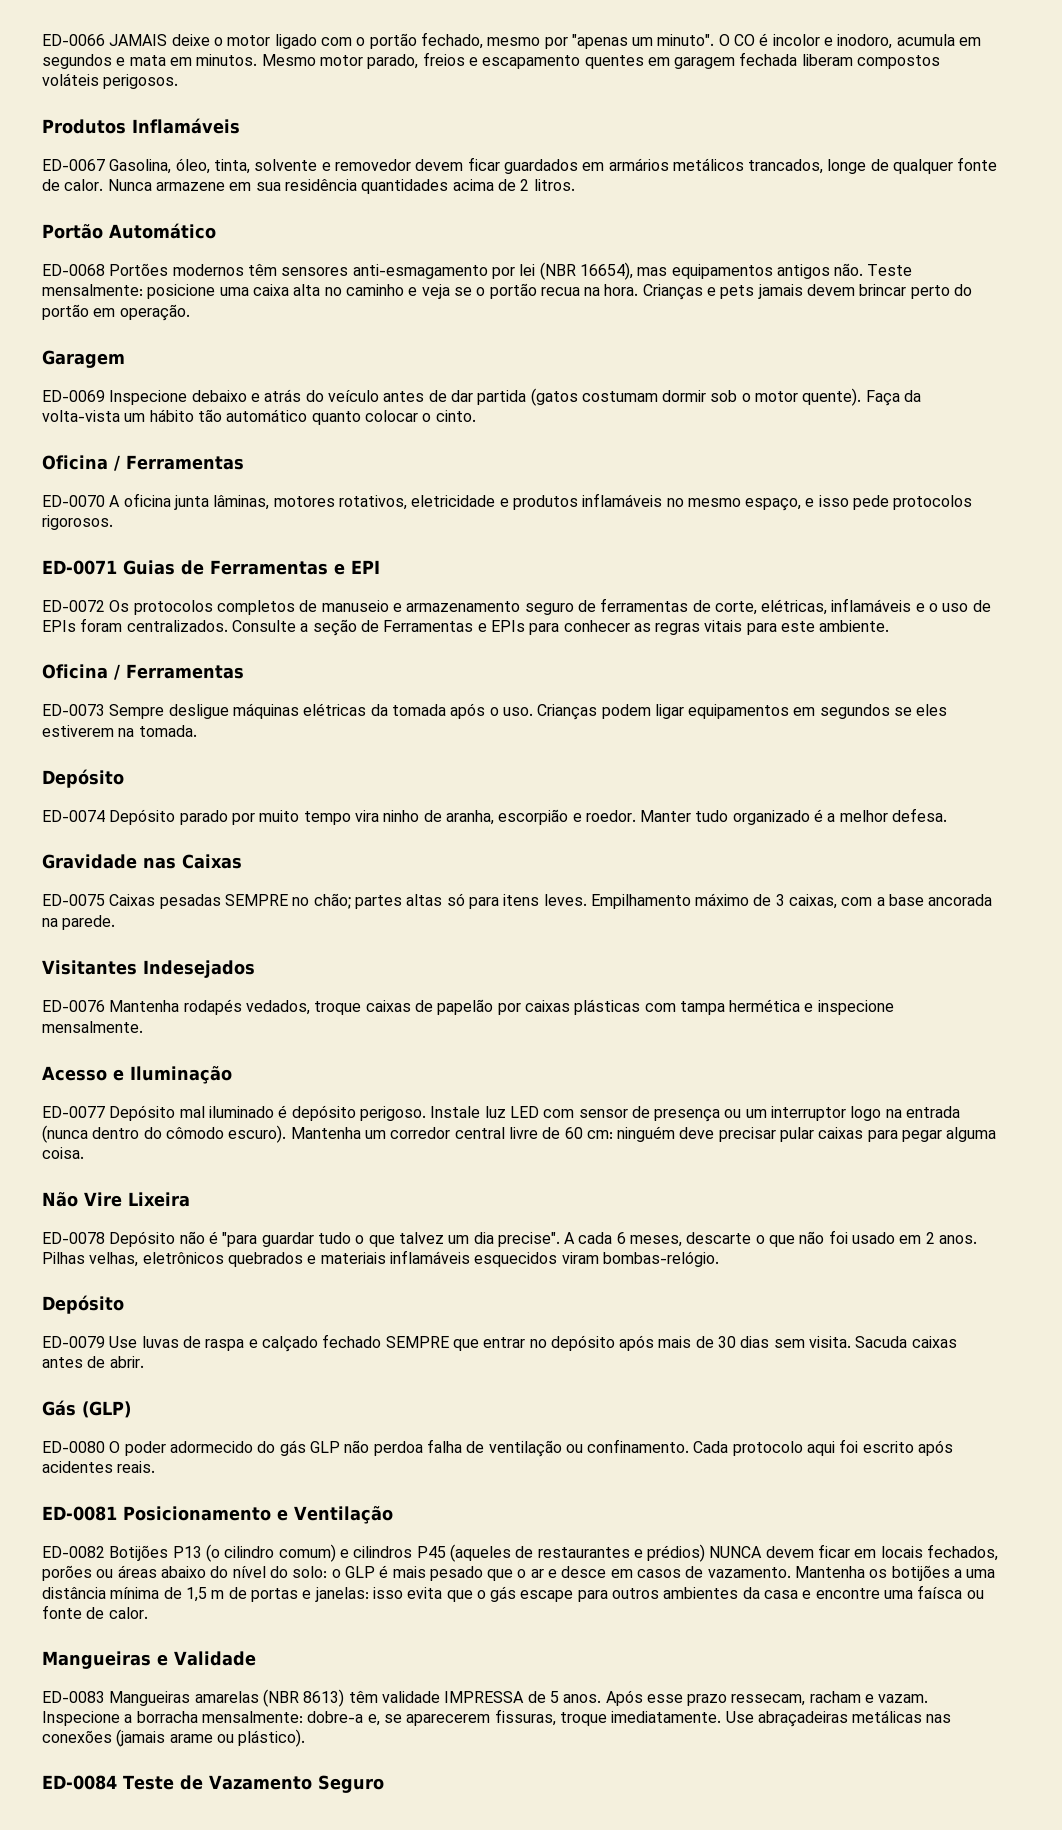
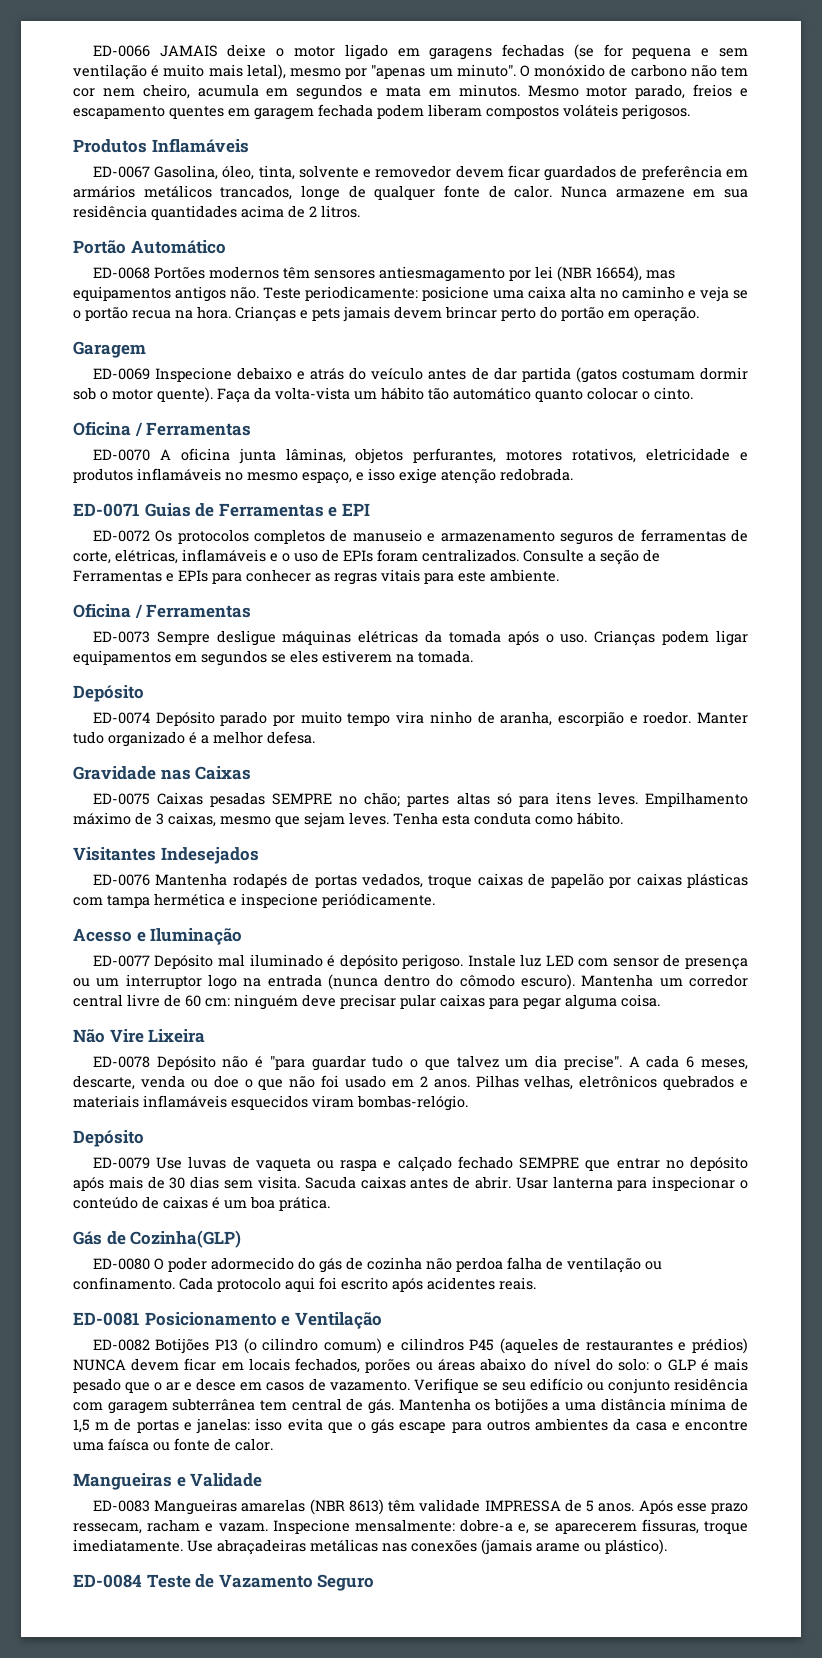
[320,32,483,49] com o portão fechado, -> [397,44,748,60] [73,64,286,80] em garagens fechadas (se for pequena e sem ventilação é muito mais letal),
[734,33,893,49] CO é incolor e inodoro, -> [534,64,749,77] [73,84,190,99] monóxido de carbono não tem cor nem cheiro,
(798, 59) none -> [377,104,424,119] podem
(578, 166) none -> [620,165,722,180] de preferência
[352,264,488,279] anti-esmagamento -> [378,266,505,282] antiesmagamento
[42,284,143,296] mensalmente: -> [305,286,418,301] periodicamente:
(270, 502) none -> [355,448,497,464] objetos perfurantes,
[853,495,973,510] [42,515,113,530] pede protocolos rigorosos. -> [399,468,573,484] exige atenção redobrada.
[524,603,574,615] seguro -> [559,533,613,545] seguros
[841,894,993,906] [42,915,116,930] com a base ancorada na parede. -> [220,812,623,828] mesmo que sejam leves. Tenha esta conduta como hábito.
(242, 1007) none -> [292,873,357,888] de portas
[42,1021,143,1033] mensalmente. -> [322,893,435,908] periódicamente.
[686,1232,752,1244] descarte -> [73,1075,239,1090] descarte, venda ou doe
(201, 1342) none -> [255,1158,335,1171] vaqueta ou
(144, 1362) none -> [515,1176,748,1191] [73,1196,330,1211] Usar lanterna para inspecionar o conteúdo de caixas é um boa prática.
[82,1401,131,1418] (GLP) -> [106,1230,242,1248] de Cozinha(GLP)
[309,1441,340,1453] GLP -> [345,1257,422,1270] de cozinha
(791, 1572) none -> [413,1378,748,1394] [73,1398,394,1414] Verifique se seu edifício ou conjunto residência com garagem subterrânea tem central de gás.
[124,1711,198,1723] a borracha -> (350, 1526) none

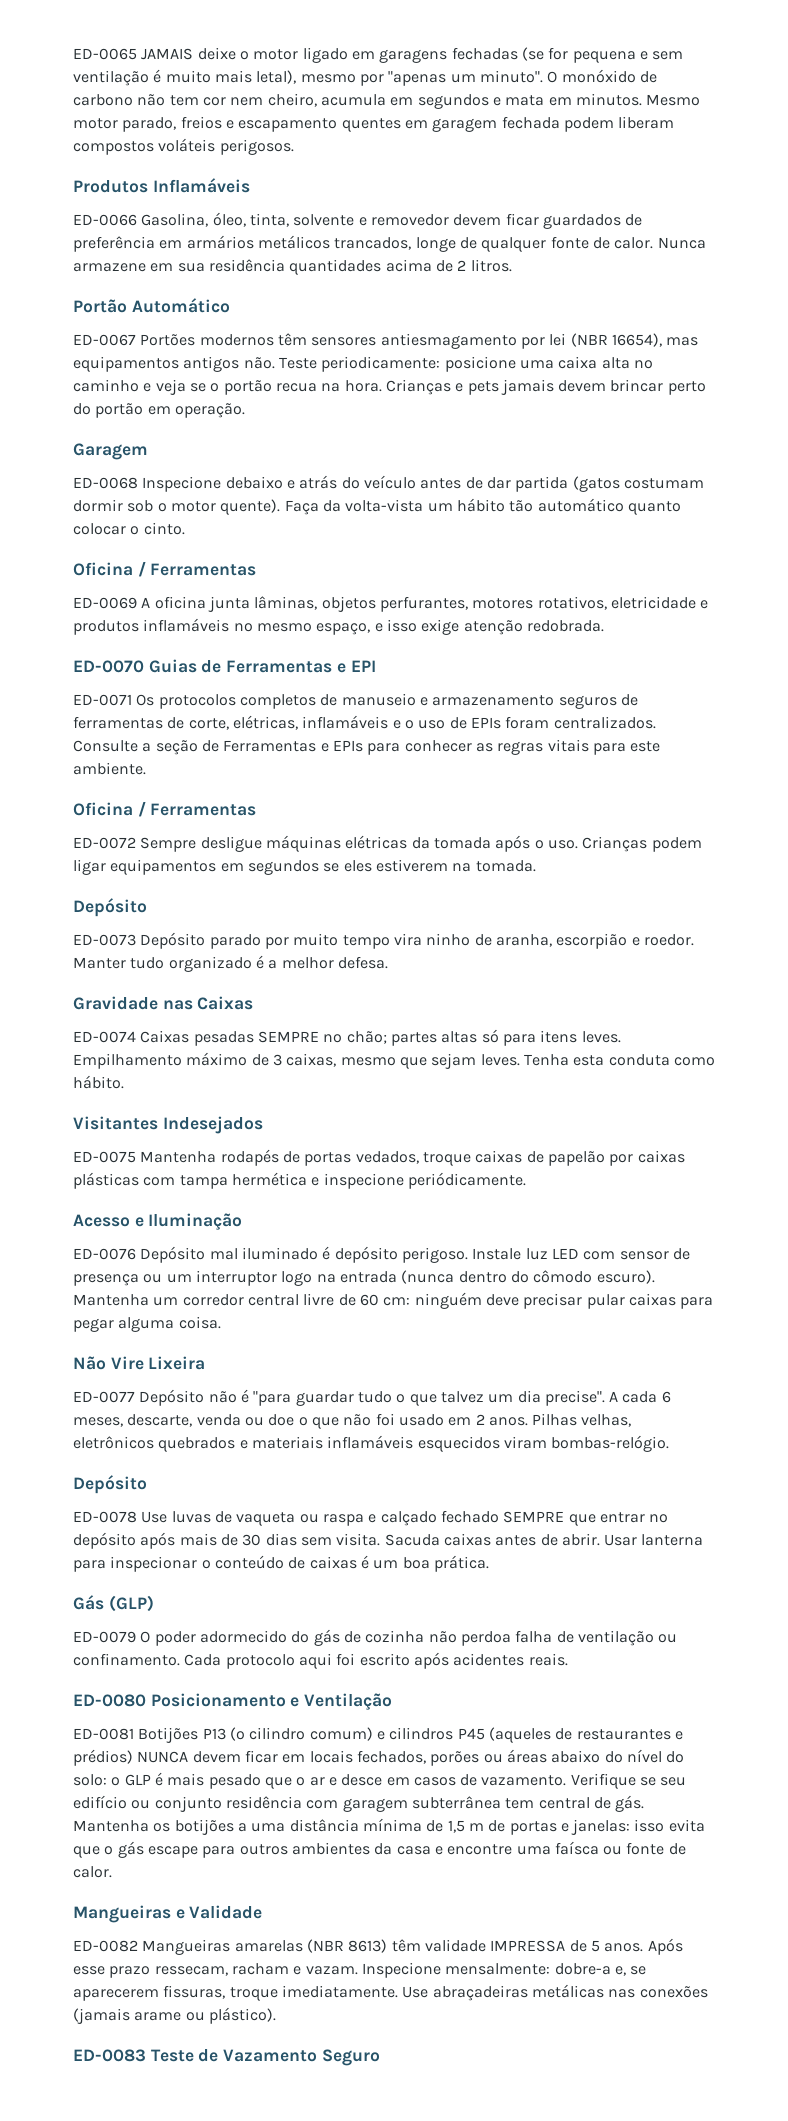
[92,45,150,57] ED-0066 -> [73,48,137,60] ED-0065
[92,166,150,178] ED-0067 -> [73,214,137,226] ED-0066
[92,267,150,279] ED-0068 -> [73,334,136,346] ED-0067
[92,368,150,380] ED-0069 -> [73,477,138,489] ED-0068
[92,449,150,461] ED-0070 -> [73,597,137,609] ED-0069
[73,503,140,517] ED-0071 -> [73,660,144,673] ED-0070
[92,530,150,542] ED-0072 -> [73,694,132,706] ED-0071
[92,631,150,643] ED-0073 -> [73,837,136,849] ED-0072
[92,712,150,724] ED-0074 -> [73,934,136,946] ED-0073
[92,793,150,805] ED-0075 -> [73,1031,136,1043] ED-0074
[92,874,150,886] ED-0076 -> [73,1151,136,1163] ED-0075
[92,955,150,967] ED-0077 -> [73,1248,136,1260] ED-0076
[92,1056,150,1068] ED-0078 -> [73,1391,135,1403] ED-0077
[92,1157,150,1169] ED-0079 -> [73,1511,137,1523] ED-0078
[106,1230,242,1248] [92,1258,150,1270] de Cozinha(GLP) // ED-0080 -> [108,1595,154,1612] [73,1631,136,1643] (GLP) // ED-0079
[73,1312,140,1326] ED-0081 -> [73,1694,146,1707] ED-0080
[92,1339,150,1351] ED-0082 -> [73,1728,134,1740] ED-0081
[92,1500,150,1512] ED-0083 -> [73,1940,138,1952] ED-0082
[73,1574,142,1588] ED-0084 -> [73,2049,146,2062] ED-0083

